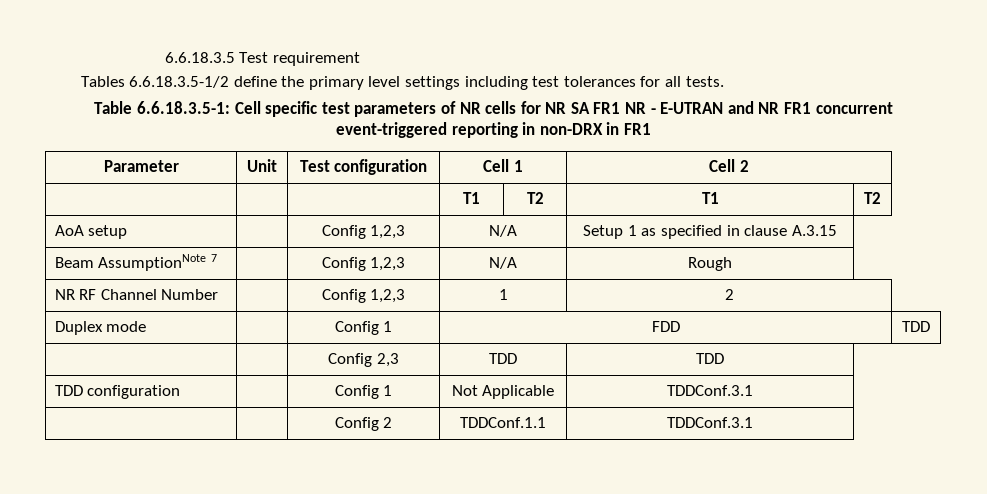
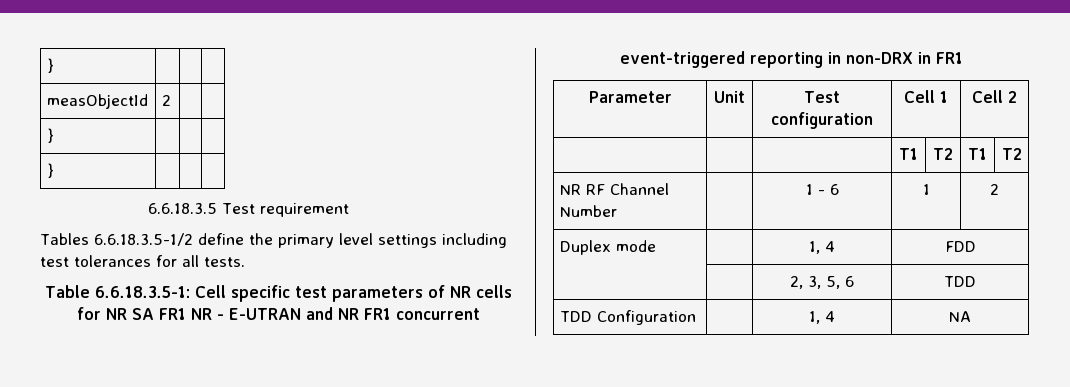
(164, 57) none -> [46,58,54,73] [46,94,148,109] [161,95,171,106] [46,128,54,143] [46,163,54,178] } | | | // measObjectId | 2 | | // } | | | // } | | | //
[54,225,128,239] [321,225,406,239] [489,225,517,237] [583,225,837,239] [54,254,217,271] [321,257,406,271] [489,257,517,269] [688,257,732,271] // AoA setup | | Config 1,2,3 | N/A | Setup 1 as specified in clause A.3.15 // Beam AssumptionNote 7 | | Config 1,2,3 | N/A | Rough -> (1022, 154) none
[321,289,406,303] Config 1,2,3 -> [805,184,839,195] 1 - 6
[334,321,393,335] Config 1 -> [809,241,835,254] 1, 4
[902,321,930,332] [328,353,399,367] [489,353,517,364] [696,353,724,364] [54,385,181,399] [334,385,393,399] [451,385,555,399] [667,385,753,396] [334,417,393,431] [460,417,546,428] [667,417,753,428] | TDD // | | Config 2,3 | TDD | TDD // TDD configuration | | Config 1 | Not Applicable | TDDConf.3.1 // | | Config 2 | TDDConf.1.1 | TDDConf.3.1 -> [790,276,854,289] [944,276,976,287] [559,310,696,325] [809,311,835,324] [949,311,971,322] // | | 2, 3, 5, 6 | TDD // TDD Configuration | | 1, 4 | NA

